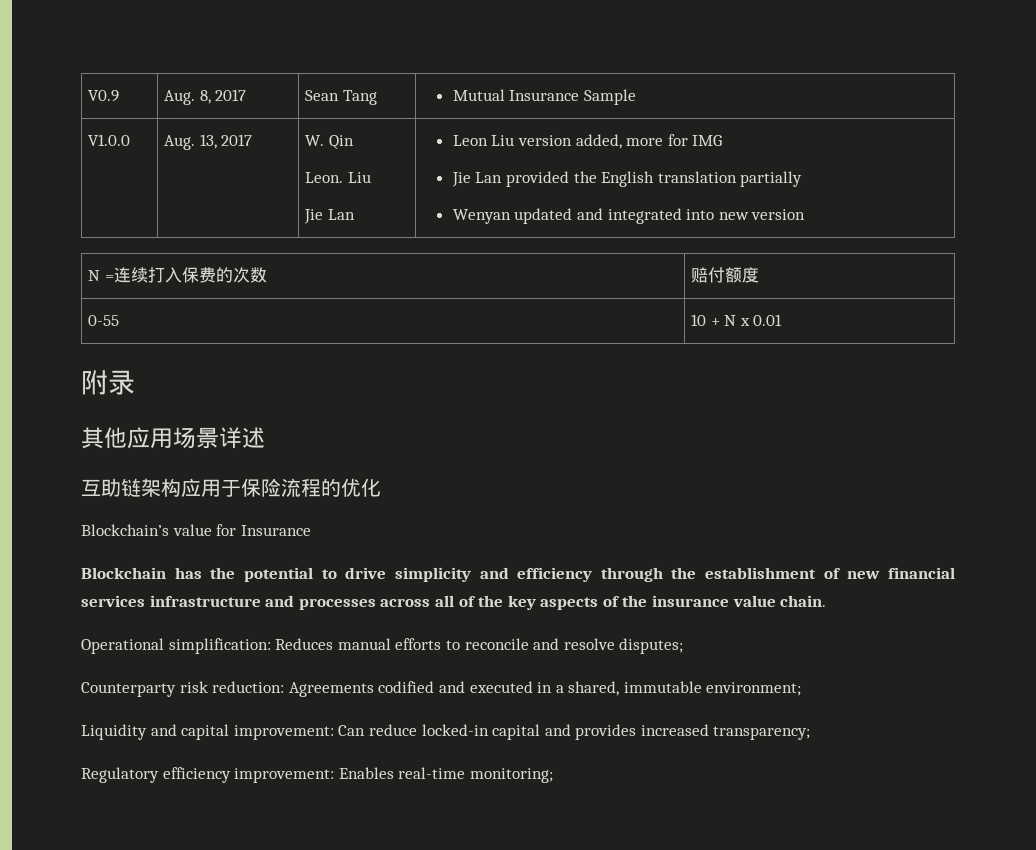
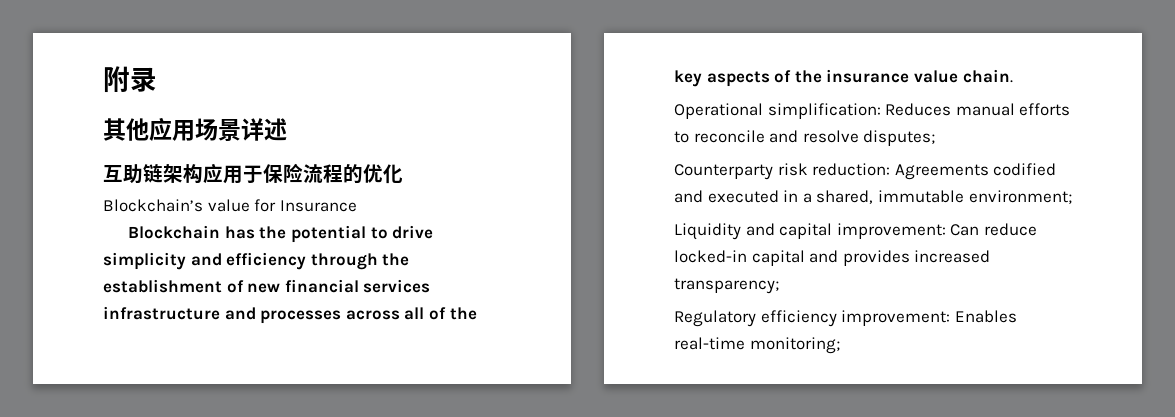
[88,90,120,102] [164,89,247,105] [305,90,377,105] [452,89,636,105] [88,134,131,146] [164,134,253,150] [305,135,354,149] [305,172,371,183] [304,209,355,224] [452,134,723,149] [451,171,803,187] [452,208,806,224] [88,267,267,283] [691,267,760,283] [88,315,120,326] [691,314,783,326] V0.9 | Aug. 8, 2017 | Sean Tang | Mutual Insurance Sample // V1.0.0 | Aug. 13, 2017 | W. Qin // Leon. Liu // Jie Lan | Leon Liu version added, more for IMG // Jie Lan provided the English translation partially // Wenyan updated and integrated into new version // N =连续打入保费的次数 | 赔付额度 // 0-55 | 10 + N x 0.01 // -> (103, 79) none

